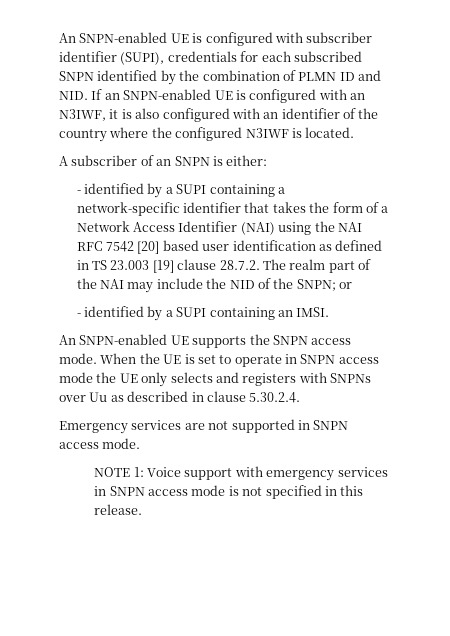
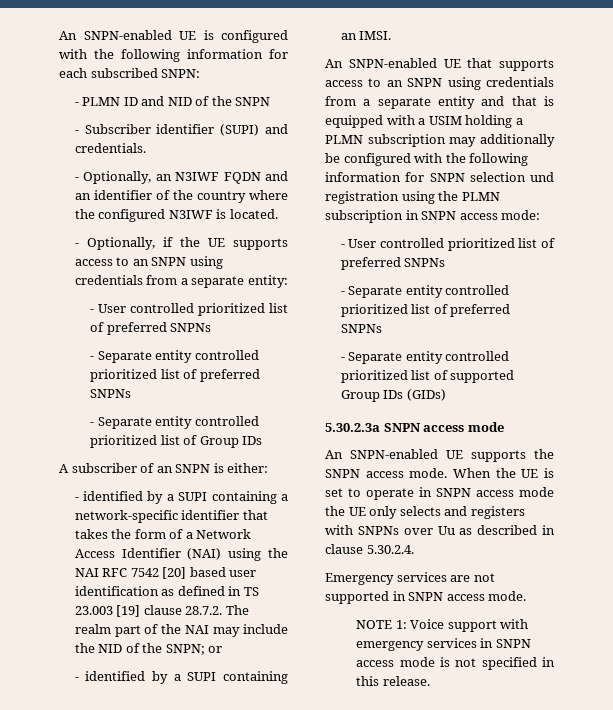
[306,32,373,43] [59,51,362,65] [59,70,381,85] [59,89,365,103] [59,108,260,122] subscriber identifier (SUPI), credentials for each subscribed SNPN identified by the combination of PLMN ID and NID. If an SNPN-enabled UE is configured with an N3IWF, it is also configured with -> [94,49,288,62] [59,68,201,78] [74,96,271,106] [74,124,288,136] [74,143,146,153] [74,171,288,184] the following information for each subscribed SNPN: // - PLMN ID and NID of the SNPN // - Subscriber identifier (SUPI) and credentials. // - Optionally, an N3IWF FQDN and
(355, 132) none -> [74,237,288,250] [74,256,223,269] [74,275,288,288] [90,303,288,316] [90,322,212,335] [90,350,259,363] [90,369,260,382] [90,389,132,398] [90,416,259,429] [90,435,263,448] // - Optionally, if the UE supports access to an SNPN using credentials from a separate entity: // - User controlled prioritized list of preferred SNPNs // - Separate entity controlled prioritized list of preferred SNPNs // - Separate entity controlled prioritized list of Group IDs
(330, 312) none -> [325,58,554,71] [325,77,554,90] [325,96,554,109] [325,115,523,128] [325,134,555,147] [325,153,529,166] [325,172,554,182] [325,191,500,204] [325,210,541,223] [340,238,555,251] [340,257,446,270] [340,285,510,298] [340,304,511,317] [340,324,382,333] [340,351,510,364] [340,370,515,383] [340,389,446,402] [325,422,504,432] // An SNPN-enabled UE that supports access to an SNPN using credentials from a separate entity and that is equipped with a USIM holding a PLMN subscription may additionally be configured with the following information for SNPN selection und registration using the PLMN subscription in SNPN access mode: // - User controlled prioritized list of preferred SNPNs // - Separate entity controlled prioritized list of preferred SNPNs // - Separate entity controlled prioritized list of supported Group IDs (GIDs) // 5.30.2.3a SNPN access mode

